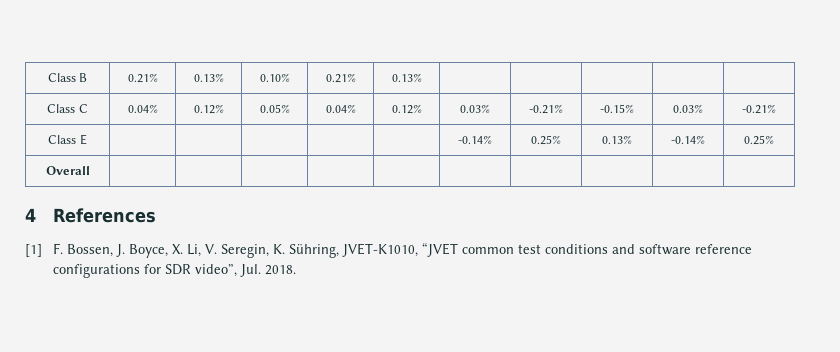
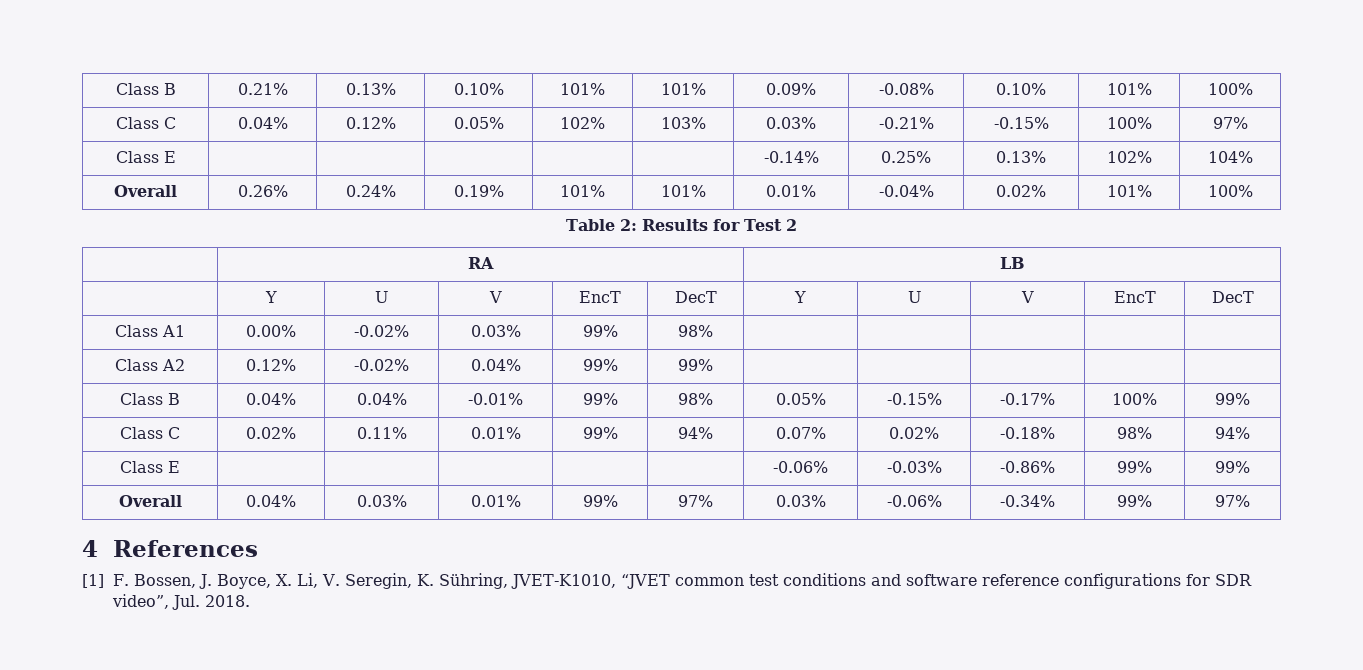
[325,73,356,83] [391,73,422,82] 0.21% | 0.13% | | | | | -> [560,83,605,95] [660,83,706,95] [766,83,816,95] [878,83,934,95] [996,83,1046,95] [1106,83,1152,95] [1207,83,1253,95] 101% | 101% | 0.09% | -0.08% | 0.10% | 101% | 100%
[325,104,356,113] [391,104,422,114] 0.04% | 0.12% -> [560,117,605,129] [660,117,706,129] 102% | 103%
[673,104,703,113] [742,104,776,114] 0.03% | -0.21% -> [1106,117,1152,129] [1212,117,1248,129] 100% | 97%
[671,135,705,144] [744,135,774,145] [45,166,90,175] -0.14% | 0.25% // Overall | | | | | | | | | | -> [1106,151,1152,163] [1207,151,1253,163] [114,185,177,197] [237,185,288,197] [345,185,396,197] [453,185,504,197] [560,185,605,197] [660,185,706,197] [766,185,816,197] [878,185,934,197] [996,185,1046,197] [1106,185,1152,197] [1207,185,1253,197] [565,219,798,231] [468,257,494,269] [999,257,1025,269] [264,291,277,303] [375,291,388,303] [488,291,502,303] [579,291,621,303] [674,291,717,303] [794,291,806,303] [907,291,921,303] [1020,291,1034,303] [1113,291,1156,303] [1211,291,1254,303] [115,325,185,337] [246,325,296,337] [354,325,409,337] [470,325,521,337] [582,325,618,337] [678,325,713,337] [115,359,185,371] [246,359,296,371] [354,359,409,371] [470,359,521,371] [582,359,618,371] [678,359,713,371] [120,393,180,405] [246,393,296,405] [356,393,407,405] [468,393,523,405] [582,393,618,405] [678,393,713,405] [775,393,826,405] [886,393,942,405] [1000,393,1055,405] [1112,393,1157,405] [1215,393,1250,405] [120,427,180,439] [246,427,296,439] [356,427,407,439] [470,427,521,439] [582,427,618,439] [678,427,713,439] [775,427,826,439] [889,427,939,439] [1000,427,1055,439] [1117,427,1152,439] [1215,427,1250,439] [120,461,180,473] [773,461,828,473] [886,461,942,473] [1000,461,1055,473] [1117,461,1152,473] [1215,461,1250,473] [118,495,182,507] [246,495,296,507] [356,495,407,507] [470,495,521,507] [582,495,618,507] [678,495,713,507] [775,495,826,507] [886,495,942,507] [1000,495,1055,507] [1117,495,1152,507] [1215,495,1250,507] 102% | 104% // Overall | 0.26% | 0.24% | 0.19% | 101% | 101% | 0.01% | -0.04% | 0.02% | 101% | 100% // Table 2: Results for Test 2 // | RA | LB // | Y | U | V | EncT | DecT | Y | U | V | EncT | DecT // Class A1 | 0.00% | -0.02% | 0.03% | 99% | 98% | | | | | // Class A2 | 0.12% | -0.02% | 0.04% | 99% | 99% | | | | | // Class B | 0.04% | 0.04% | -0.01% | 99% | 98% | 0.05% | -0.15% | -0.17% | 100% | 99% // Class C | 0.02% | 0.11% | 0.01% | 99% | 94% | 0.07% | 0.02% | -0.18% | 98% | 94% // Class E | | | | | | -0.06% | -0.03% | -0.86% | 99% | 99% // Overall | 0.04% | 0.03% | 0.01% | 99% | 97% | 0.03% | -0.06% | -0.34% | 99% | 97%

